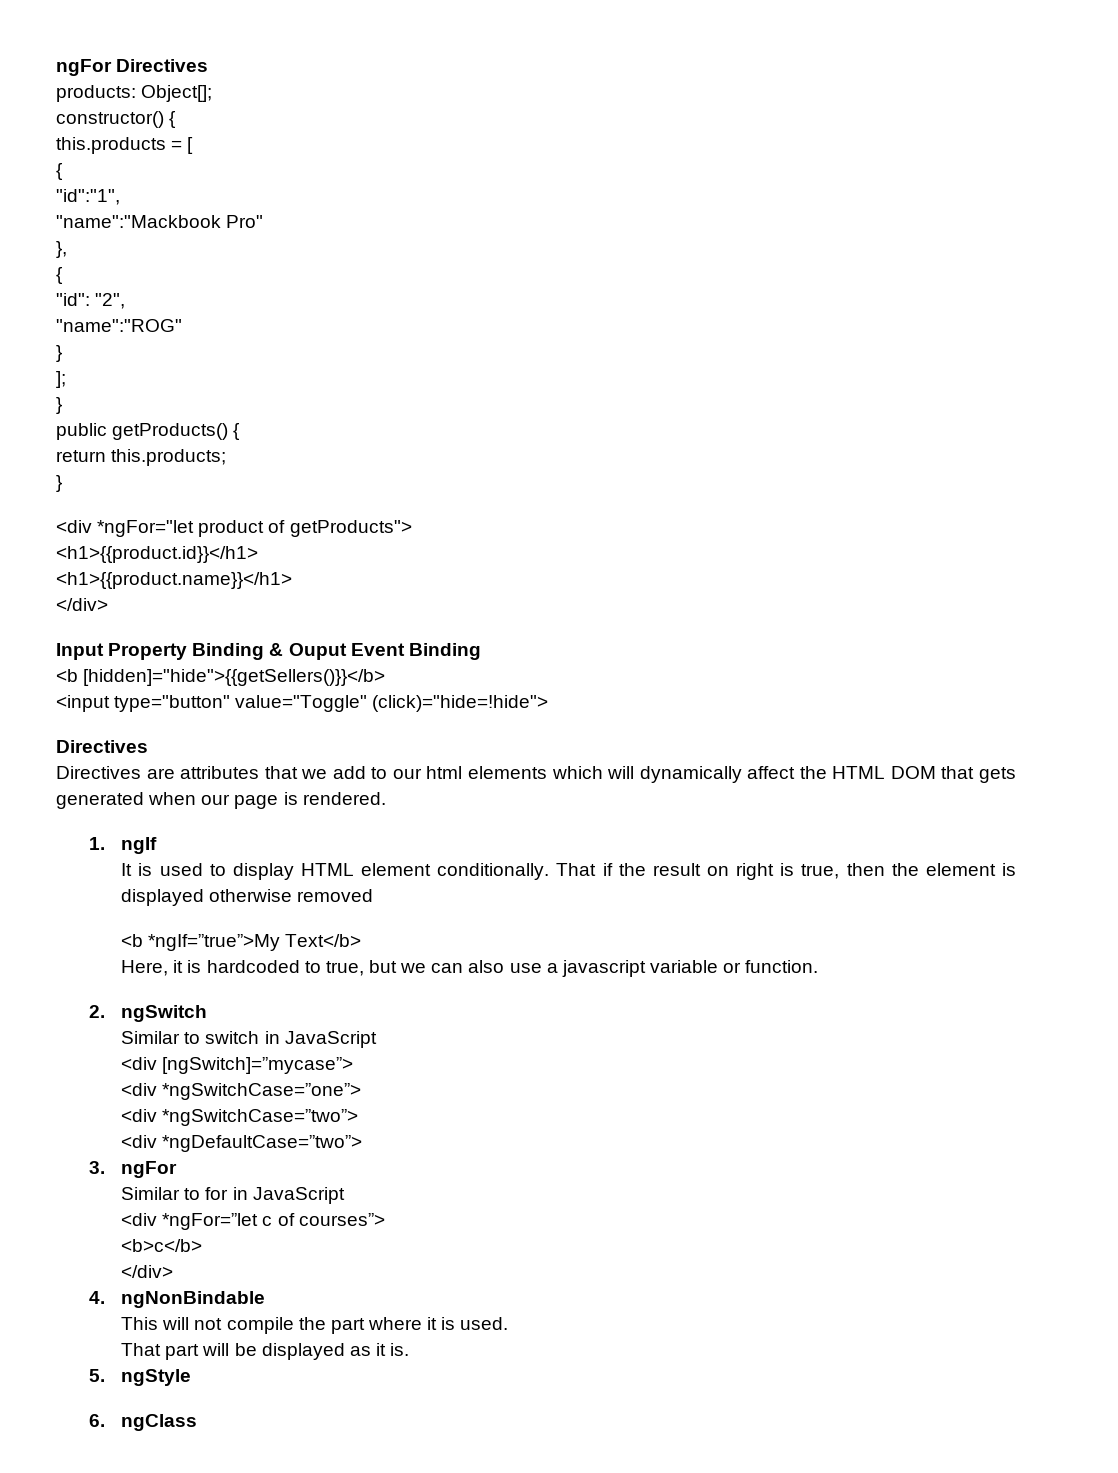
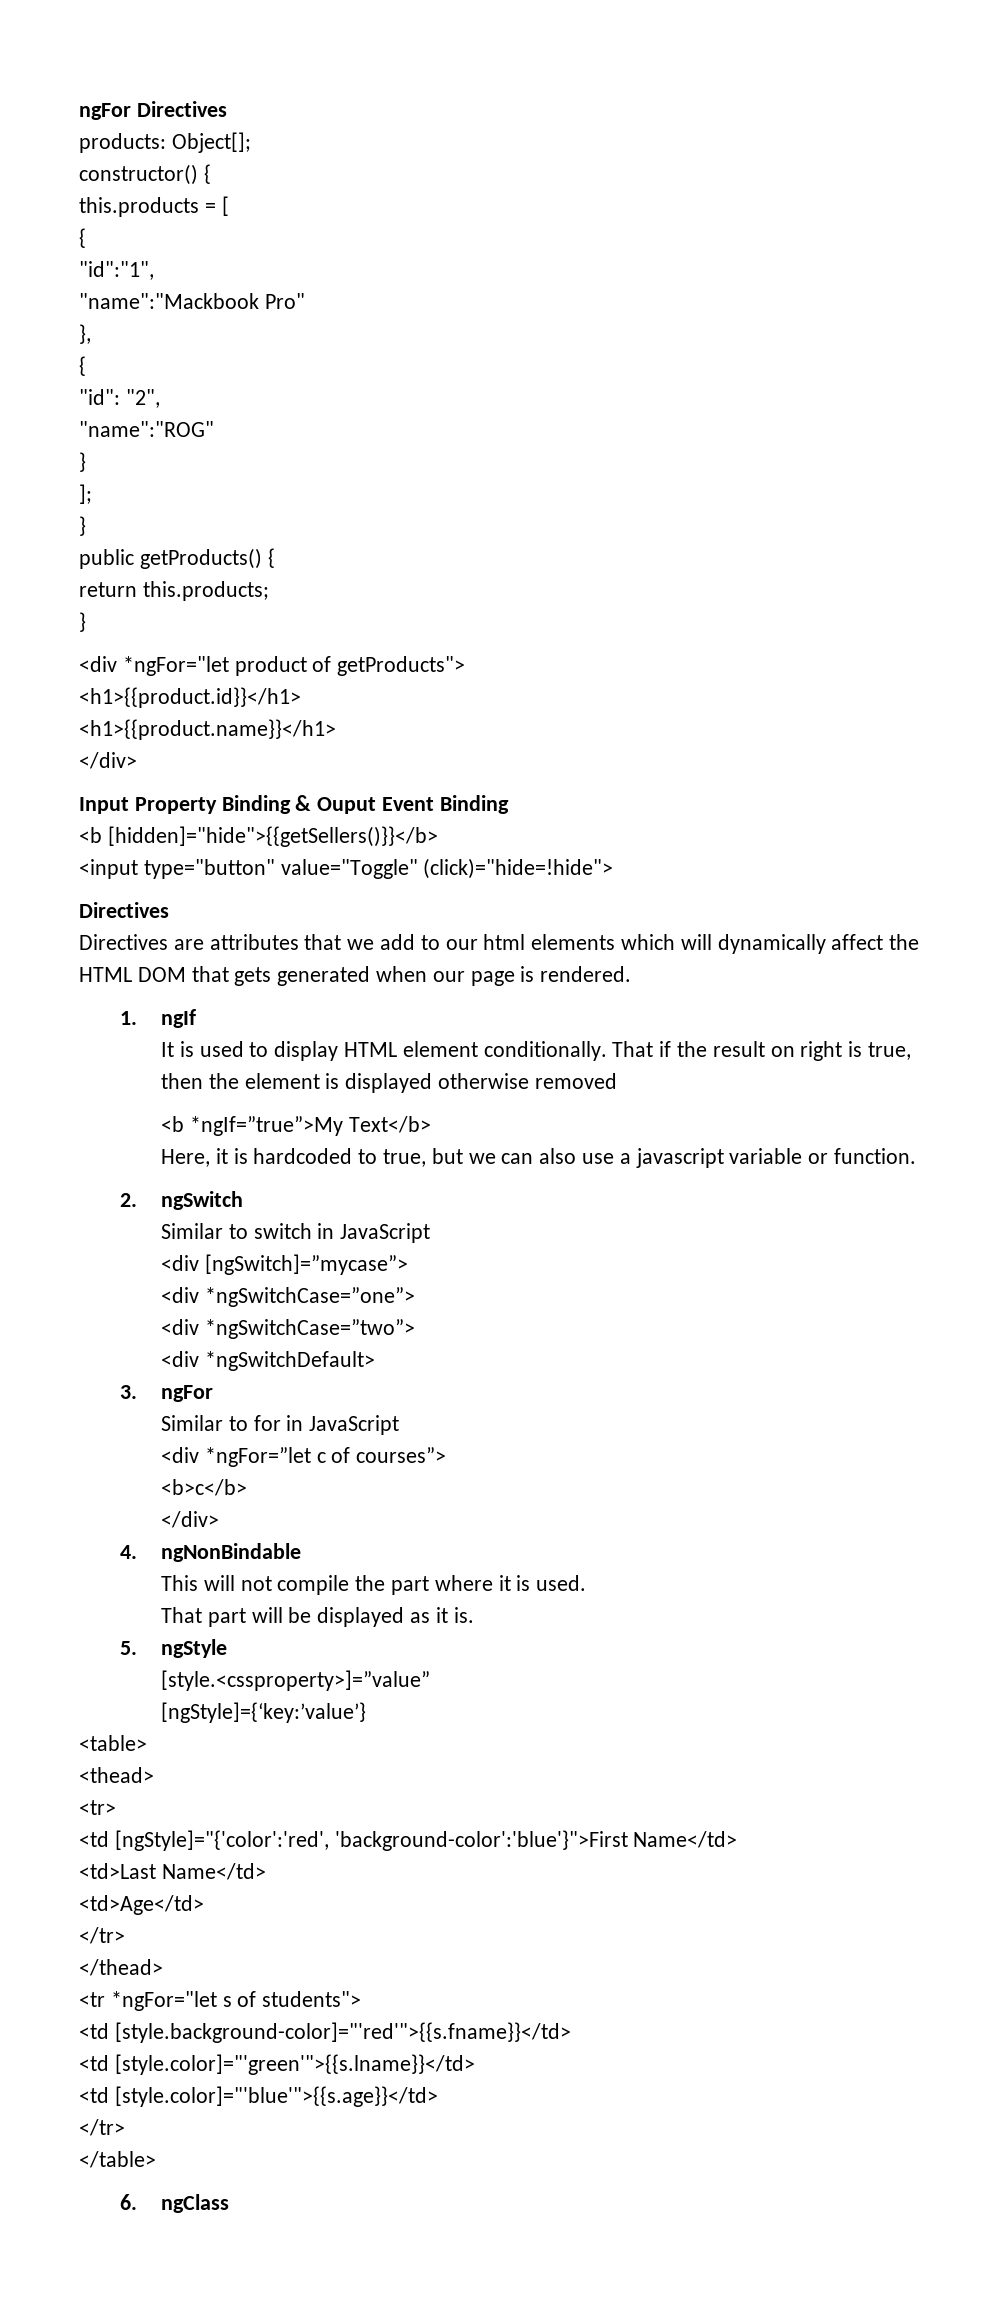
[162,1135,363,1152] *ngDefaultCase=”two”> -> [204,1351,375,1371] *ngSwitchDefault>
(192, 1377) none -> [160,1670,430,1691] [160,1702,366,1723] [79,1735,147,1751] [79,1767,154,1783] [79,1800,116,1815] [79,1830,738,1851] [79,1863,266,1880] [79,1895,204,1915] [79,1927,125,1944] [79,1959,163,1976] [79,1991,362,2011] [79,2022,571,2043] [79,2054,475,2075] [79,2086,438,2107] [79,2119,125,2136] [79,2151,156,2168] // [style.<cssproperty>]=”value” // [ngStyle]={‘key:’value’} // <table> // <thead> // <tr> // <td [ngStyle]="{'color':'red', 'background-color':'blue'}">First Name</td> // <td>Last Name</td> // <td>Age</td> // </tr> // </thead> // <tr *ngFor="let s of students"> // <td [style.background-color]="'red'">{{s.fname}}</td> // <td [style.color]="'green'">{{s.lname}}</td> // <td [style.color]="'blue'">{{s.age}}</td> // </tr> // </table>

